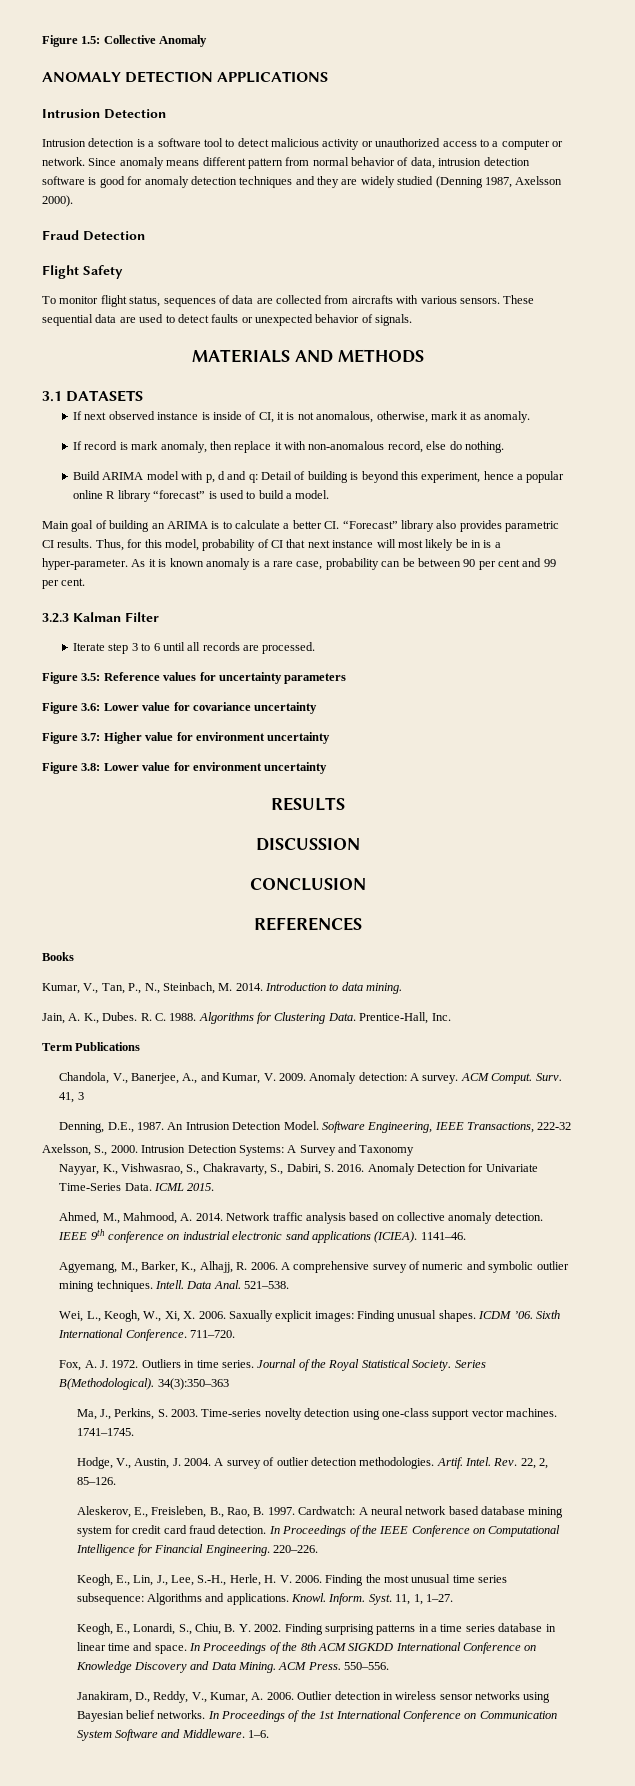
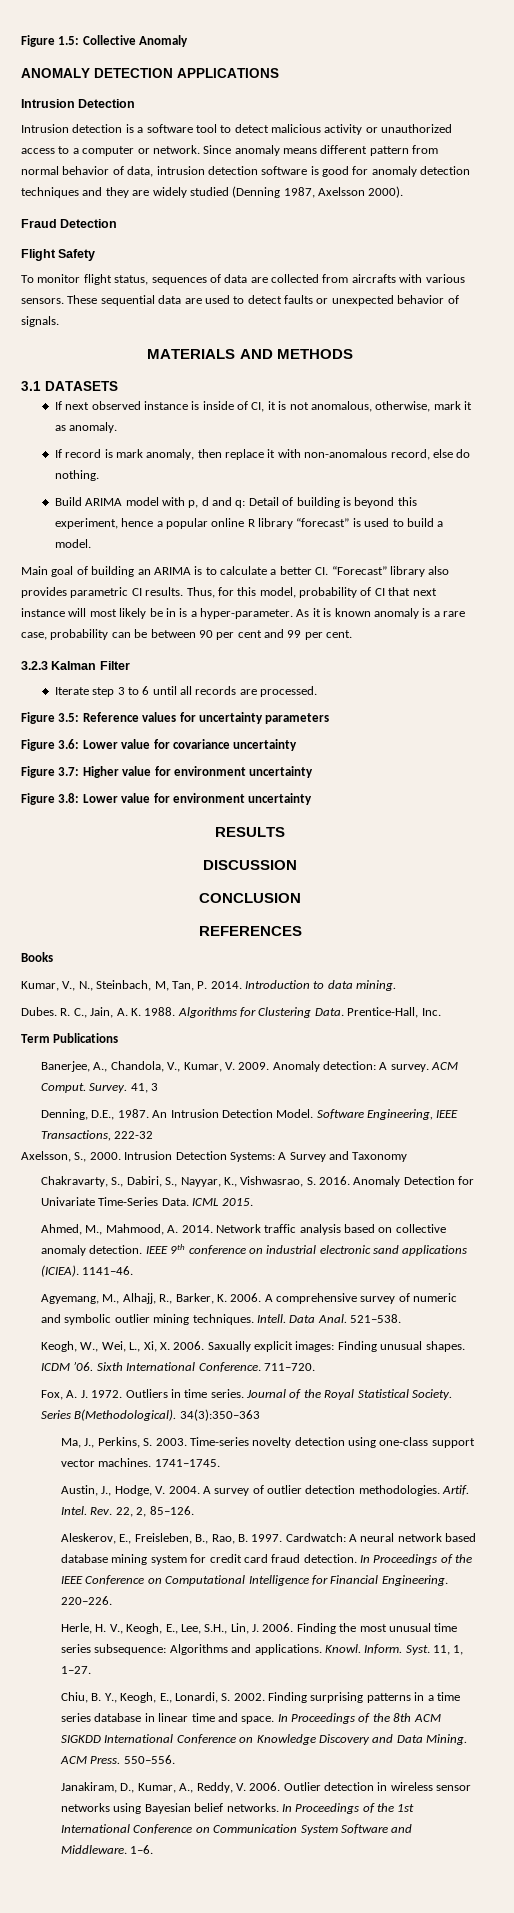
[101,982,233,994] Tan, P., N., Steinbach, M. -> [78,980,208,991] N., Steinbach, M, Tan, P.
[42,1012,166,1024] Jain, A. K., Dubes. R. C. -> [21,1007,141,1018] Dubes. R. C., Jain, A. K.
[59,1072,220,1084] Chandola, V., Banerjee, A., and -> [40,1061,181,1072] Banerjee, A., Chandola, V.,
[535,1073,562,1081] Surv. -> [89,1083,128,1093] Survey.
[59,1163,321,1175] Nayyar, K., Vishwasrao, S., Chakravarty, S., Dabiri, -> [40,1176,304,1187] Chakravarty, S., Dabiri, S., Nayyar, K., Vishwasrao,
[141,1261,248,1273] Barker, K., Alhajj, R. -> [122,1293,227,1304] Alhajj, R., Barker, K.
[59,1310,162,1322] Wei, L., Keogh, W., -> [40,1341,141,1352] Keogh, W., Wei, L.,
[76,1457,181,1469] Hodge, V., Austin, J. -> [60,1485,166,1496] Austin, J., Hodge, V.
[76,1574,292,1586] Keogh, E., Lin, J., Lee, S.-H., Herle, H. V. -> [60,1623,259,1634] Herle, H. V., Keogh, E., Lee, S.H., Lin, J.
[76,1623,251,1635] Keogh, E., Lonardi, S., Chiu, B. Y. -> [60,1692,231,1703] Chiu, B. Y., Keogh, E., Lonardi, S.
[153,1691,264,1703] Reddy, V., Kumar, A. -> [137,1782,246,1793] Kumar, A., Reddy, V.

